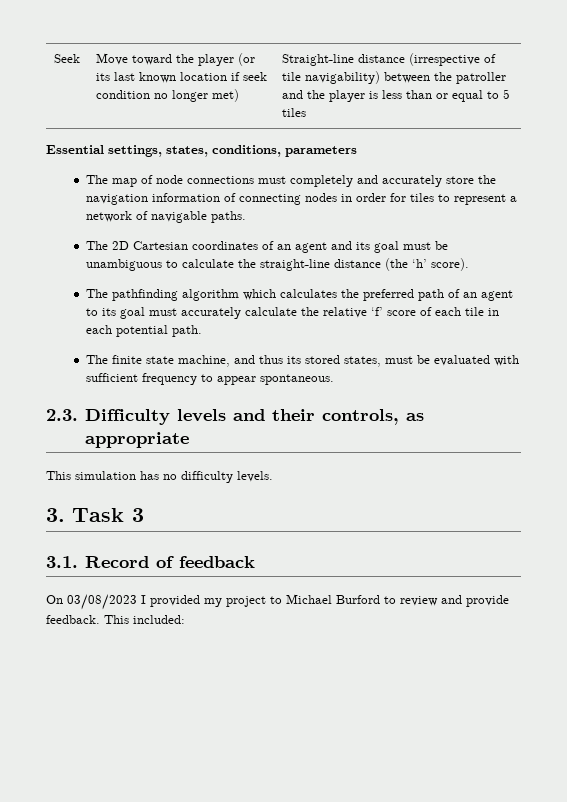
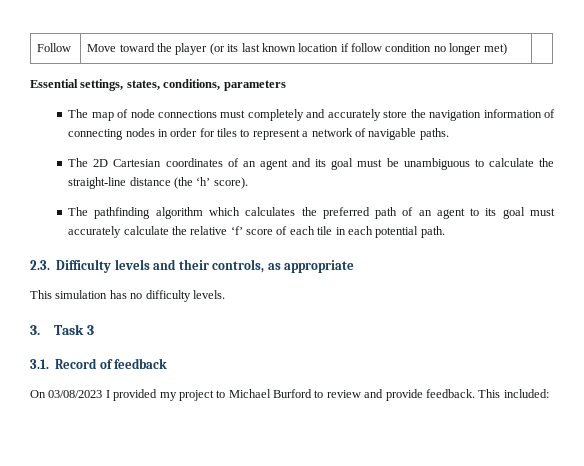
[53,54,80,63] Seek -> [37,43,72,52] Follow
[242,72,267,81] seek -> [351,43,383,52] follow
[281,53,496,66] [281,71,506,84] [281,89,510,102] [281,108,306,117] Straight-line distance (irrespective of tile navigability) between the patroller and the player is less than or equal to 5 tiles -> (507, 49) none
[85,355,519,367] [85,373,334,385] // The finite state machine, and thus its stored states, must be evaluated with sufficient frequency to appear spontaneous. -> (445, 232) none

